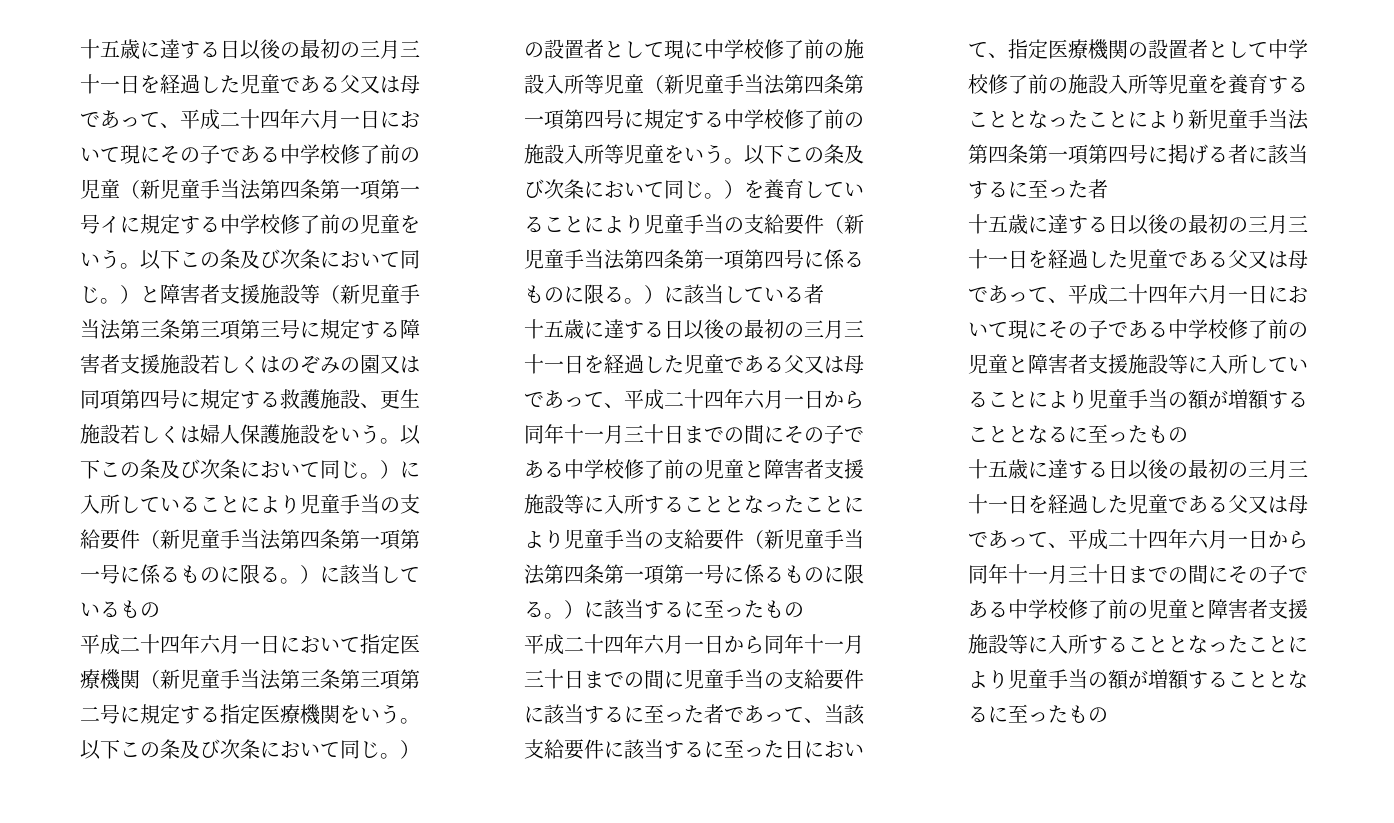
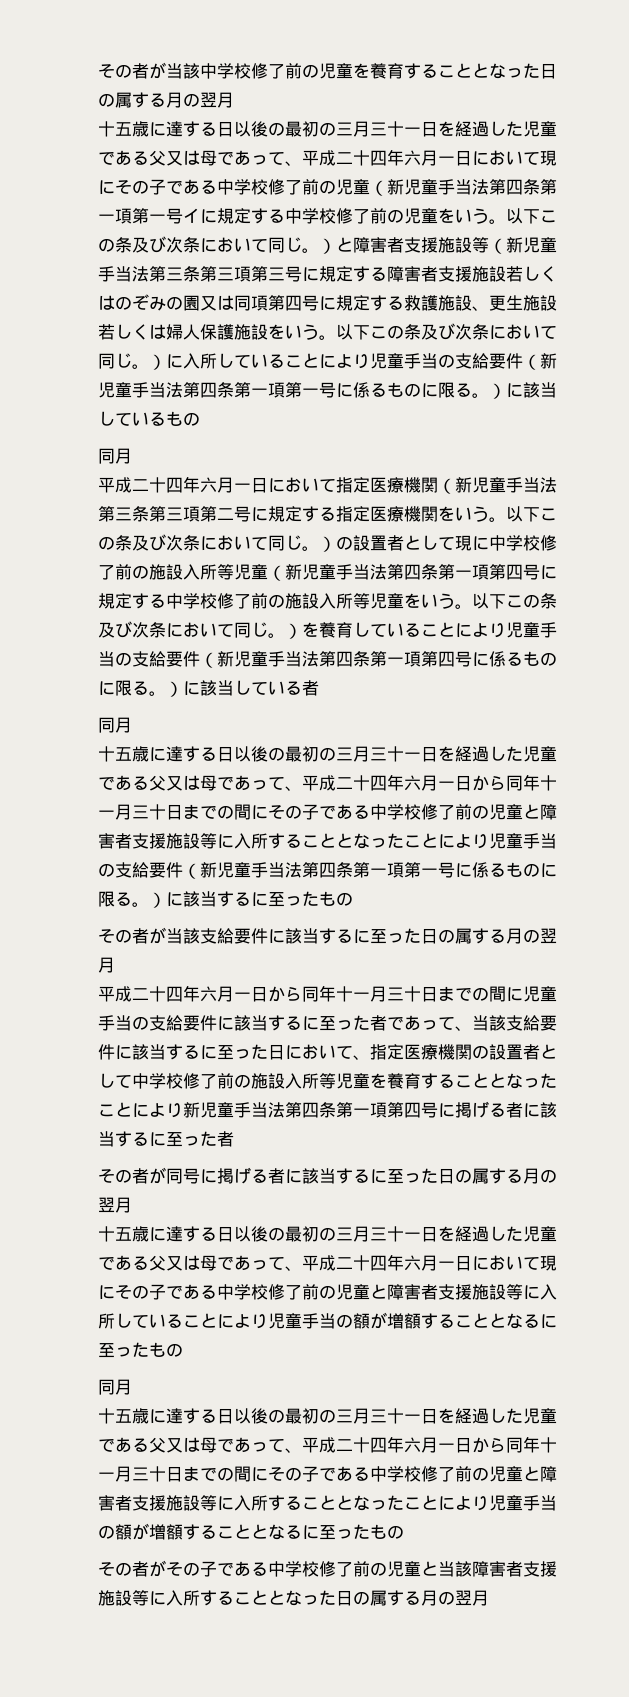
(80, 49) none -> [97,62,557,79] [97,92,234,108] その者が当該中学校修了前の児童を養育することとなった日の属する月の翌月 //
(161, 610) none -> [97,448,132,464] // 同月
(825, 294) none -> [97,717,132,733] // 同月
(805, 610) none -> [97,927,557,944] [97,957,115,973] // その者が当該支給要件に該当するに至った日の属する月の翌月
(1109, 189) none -> [97,1167,557,1184] [97,1197,132,1213] // その者が同号に掲げる者に該当するに至った日の属する月の翌月
(1189, 435) none -> [97,1379,132,1395] // 同月
(1109, 715) none -> [97,1560,557,1577] [97,1590,489,1606] // その者がその子である中学校修了前の児童と当該障害者支援施設等に入所することとなった日の属する月の翌月

